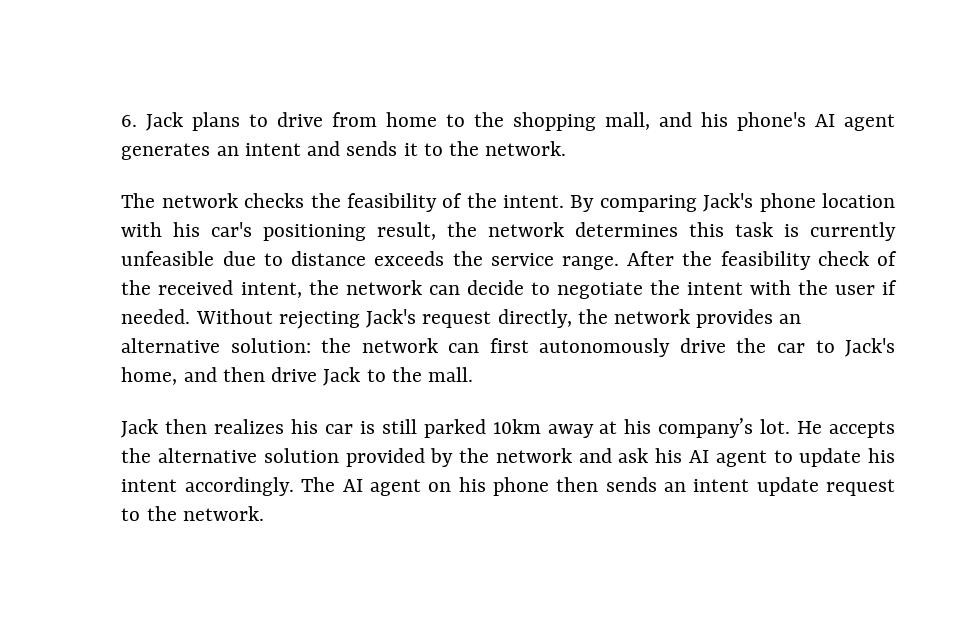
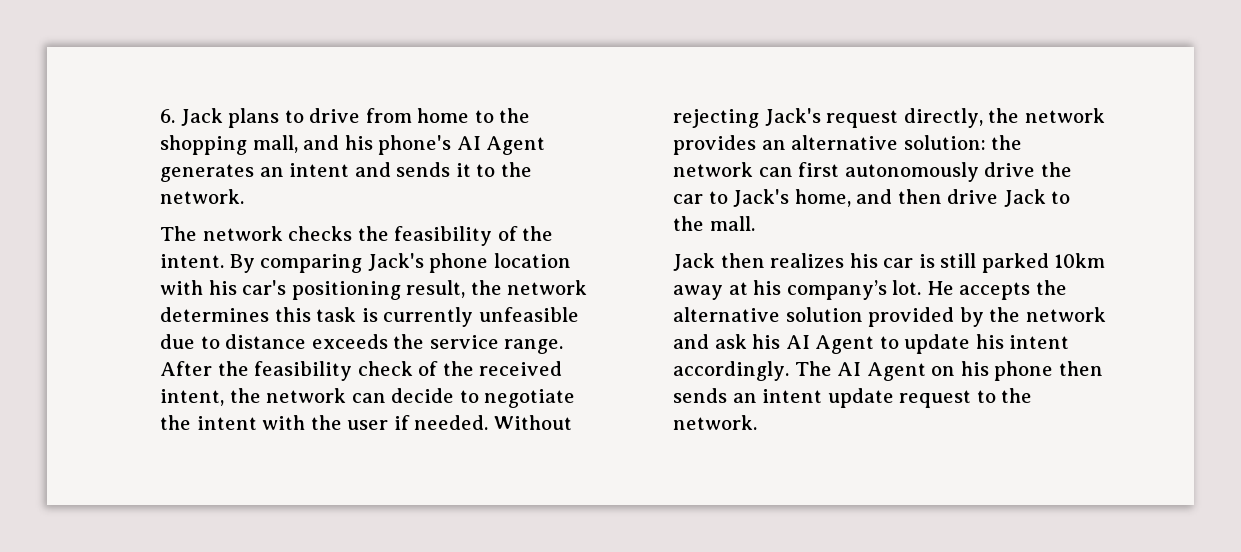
[844,114,896,131] agent -> [486,136,546,155] Agent
[715,450,767,467] agent -> [815,335,875,354] Agent
[369,479,421,496] agent -> [866,362,926,381] Agent

